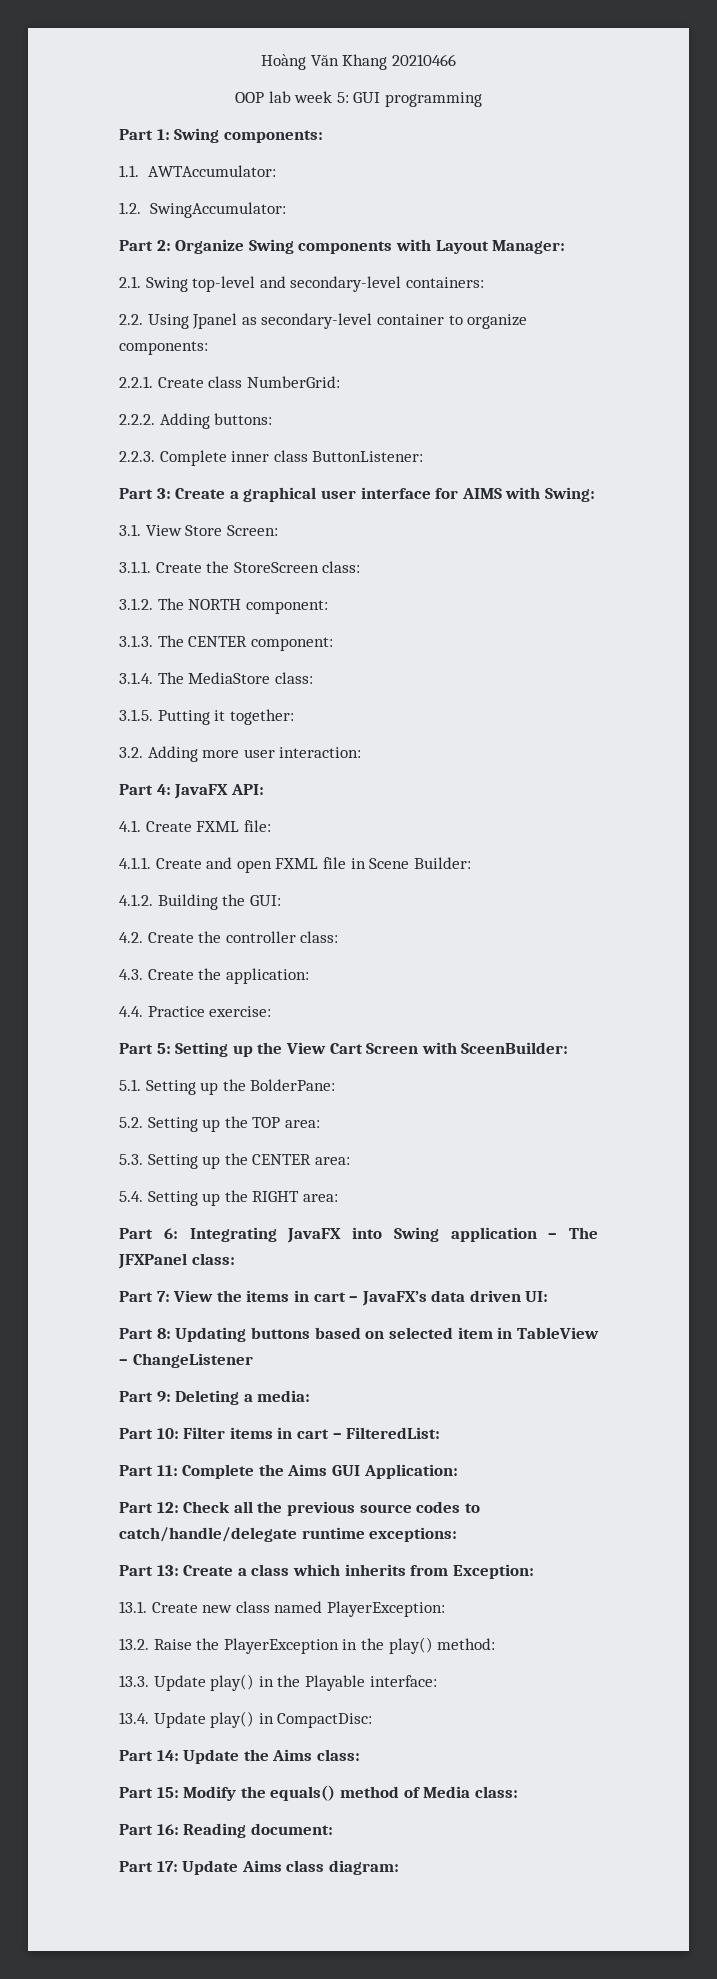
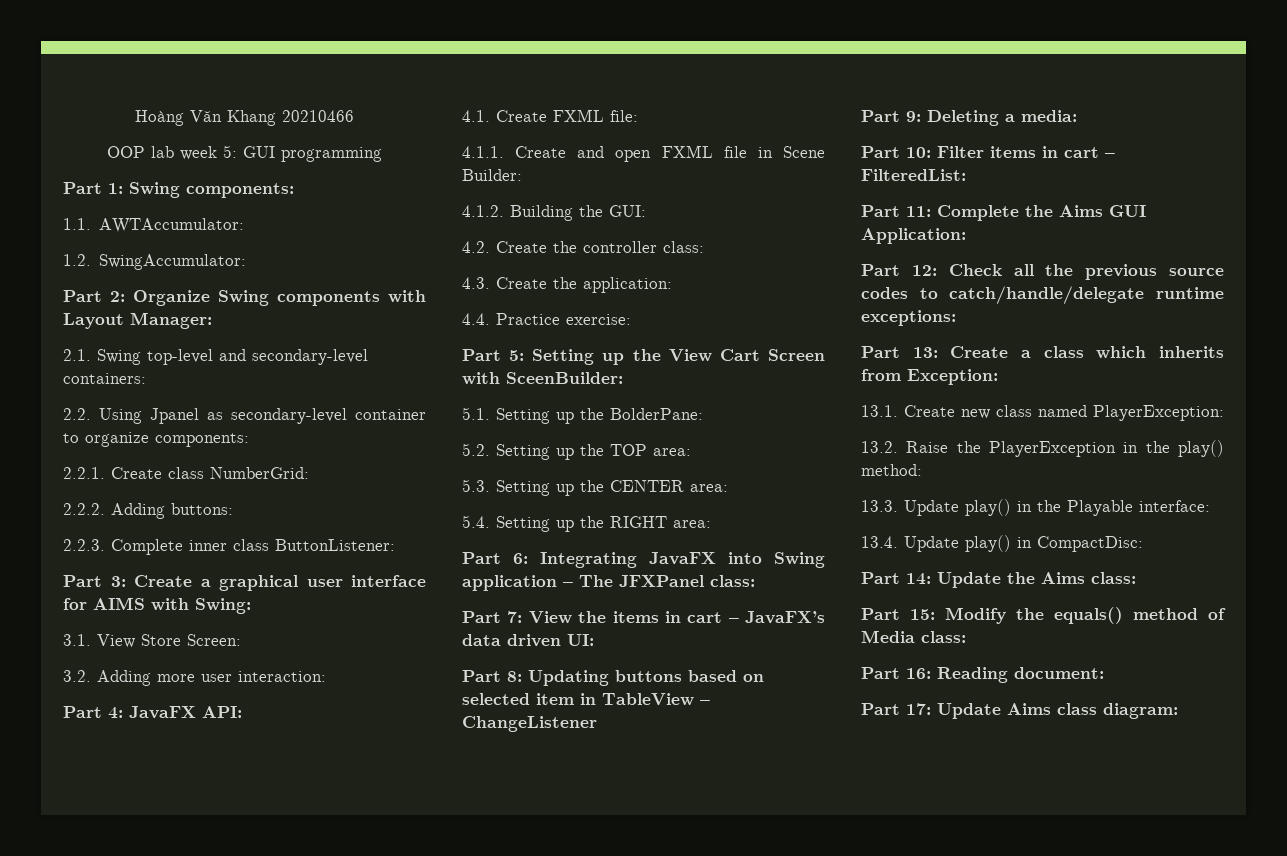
[119,561,361,573] [119,598,328,614] [119,635,333,651] [119,672,313,684] [119,709,294,725] // 3.1.1. Create the StoreScreen class: // 3.1.2. The NORTH component: // 3.1.3. The CENTER component: // 3.1.4. The MediaStore class: // 3.1.5. Putting it together: -> (241, 640) none

